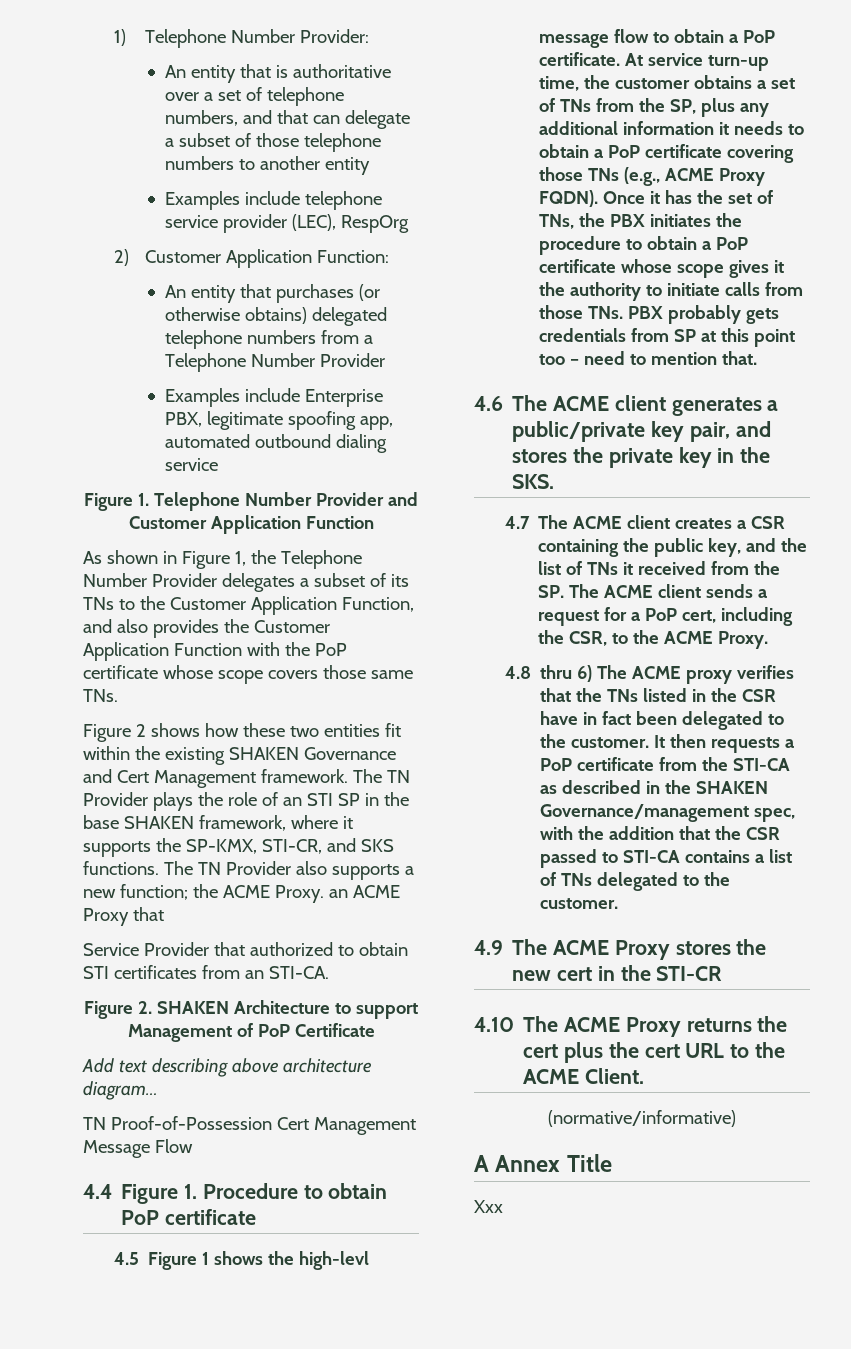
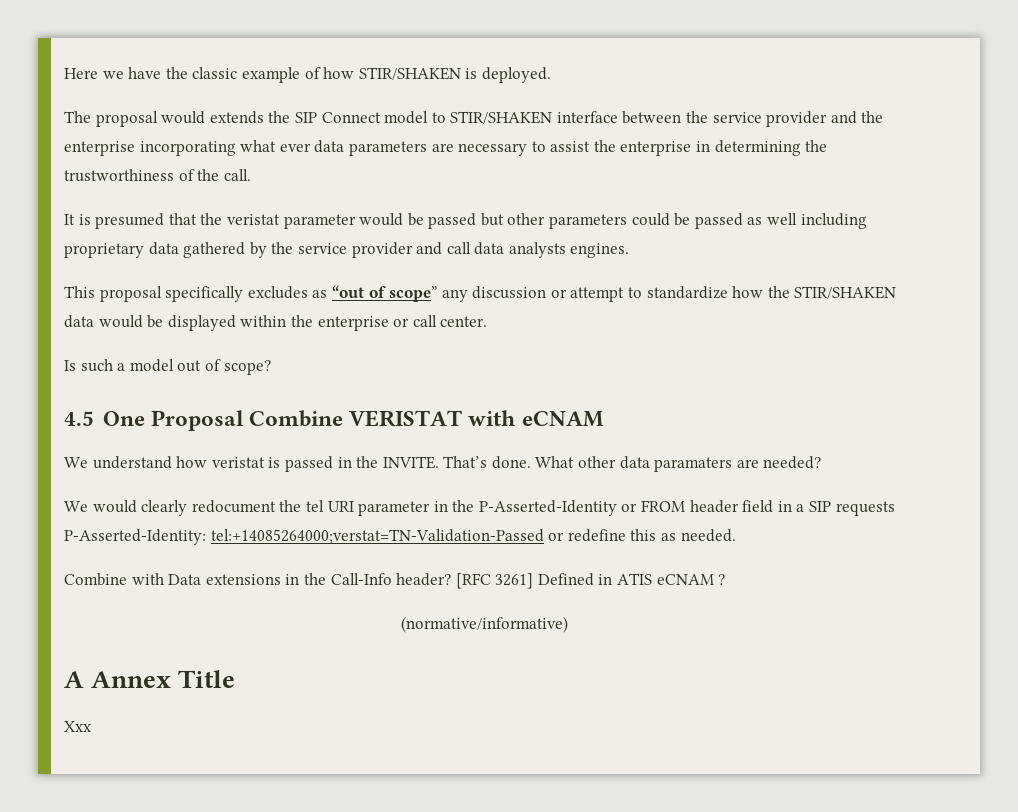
[113,29,369,48] [164,64,391,83] [164,87,344,106] [164,110,410,129] [164,133,381,152] [164,156,370,175] [164,191,382,210] [164,214,409,233] [113,249,389,268] [164,284,380,303] [164,307,387,326] [164,330,373,349] [164,353,385,372] [164,388,383,407] [164,411,393,430] [164,434,387,453] [164,458,218,471] [84,492,418,511] [128,515,374,534] [83,550,362,569] [83,573,409,592] [83,596,414,615] [83,619,330,638] [83,642,347,661] [83,665,413,684] [83,689,118,702] [83,723,401,742] [83,746,396,765] [83,769,410,788] [83,792,409,811] [83,815,353,831] [83,838,394,857] [83,861,414,880] [83,884,400,903] [83,907,164,926] [83,942,408,956] [83,965,329,979] [84,1000,418,1019] [127,1023,375,1042] [82,1058,372,1077] [83,1081,158,1100] [83,1116,416,1135] [83,1139,193,1158] [83,1183,388,1204] [121,1209,257,1225] [113,1251,370,1270] [539,29,776,48] [539,52,770,71] [539,75,796,91] [539,98,770,117] [539,121,805,135] [539,144,795,163] [539,167,766,186] [539,190,774,207] [539,213,743,229] [539,236,749,255] [539,259,785,278] [539,282,804,301] [539,305,780,324] [539,328,796,347] [539,351,758,365] [474,395,779,416] [512,421,771,442] [512,447,771,468] [512,474,555,489] [504,515,786,529] [538,538,808,557] [538,561,781,575] [538,584,768,598] [538,607,794,626] [538,630,769,649] [504,665,795,684] [540,688,777,702] [540,711,785,730] [540,734,795,753] [540,757,791,771] [540,780,769,794] [540,804,796,822] [540,826,781,840] [540,849,793,868] [540,872,731,891] [540,898,619,909] [474,939,767,960] [512,965,723,981] [474,1016,788,1037] [523,1042,786,1063] [523,1068,645,1084] 1) Telephone Number Provider: // An entity that is authoritative over a set of telephone numbers, and that can delegate a subset of those telephone numbers to another entity // Examples include telephone service provider (LEC), RespOrg // 2) Customer Application Function: // An entity that purchases (or otherwise obtains) delegated telephone numbers from a Telephone Number Provider // Examples include Enterprise PBX, legitimate spoofing app, automated outbound dialing service // Figure 1. Telephone Number Provider and Customer Application Function // As shown in Figure 1, the Telephone Number Provider delegates a subset of its TNs to the Customer Application Function, and also provides the Customer Application Function with the PoP certificate whose scope covers those same TNs. // Figure 2 shows how these two entities fit within the existing SHAKEN Governance and Cert Management framework. The TN Provider plays the role of an STI SP in the base SHAKEN framework, where it supports the SP-KMX, STI-CR, and SKS functions. The TN Provider also supports a new function; the ACME Proxy. an ACME Proxy that // Service Provider that authorized to obtain STI certificates from an STI-CA. // Figure 2. SHAKEN Architecture to support Management of PoP Certificate // Add text describing above architecture diagram… // TN Proof-of-Possession Cert Management Message Flow // 4.4 Figure 1. Procedure to obtain PoP certificate // 4.5 Figure 1 shows the high-levl message flow to obtain a PoP certificate. At service turn-up time, the customer obtains a set of TNs from the SP, plus any additional information it needs to obtain a PoP certificate covering those TNs (e.g., ACME Proxy FQDN). Once it has the set of TNs, the PBX initiates the procedure to obtain a PoP certificate whose scope gives it the authority to initiate calls from those TNs. PBX probably gets credentials from SP at this point too – need to mention that. // 4.6 The ACME client generates a public/private key pair, and stores the private key in the SKS. // 4.7 The ACME client creates a CSR containing the public key, and the list of TNs it received from the SP. The ACME client sends a request for a PoP cert, including the CSR, to the ACME Proxy. // 4.8 thru 6) The ACME proxy verifies that the TNs listed in the CSR have in fact been delegated to the customer. It then requests a PoP certificate from the STI-CA as described in the SHAKEN Governance/management spec, with the addition that the CSR passed to STI-CA contains a list of TNs delegated to the customer. // 4.9 The ACME Proxy stores the new cert in the STI-CR // 4.10 The ACME Proxy returns the cert plus the cert URL to the ACME Client. -> [64,67,551,83] [64,111,884,127] [64,140,828,156] [64,169,251,182] [64,213,867,229] [64,242,630,258] [64,285,897,302] [64,315,488,331] [64,359,271,375] [64,410,604,431] [64,456,822,472] [64,500,895,516] [64,529,736,545] [64,573,726,589] Here we have the classic example of how STIR/SHAKEN is deployed. // The proposal would extends the SIP Connect model to STIR/SHAKEN interface between the service provider and the enterprise incorporating what ever data parameters are necessary to assist the enterprise in determining the trustworthiness of the call. // It is presumed that the veristat parameter would be passed but other parameters could be passed as well including proprietary data gathered by the service provider and call data analysts engines. // This proposal specifically excludes as “out of scope” any discussion or attempt to standardize how the STIR/SHAKEN data would be displayed within the enterprise or call center. // Is such a model out of scope? // 4.5 One Proposal Combine VERISTAT with eCNAM // We understand how veristat is passed in the INVITE. That’s done. What other data paramaters are needed? // We would clearly redocument the tel URI parameter in the P-Asserted-Identity or FROM header field in a SIP requests P-Asserted-Identity: tel:+14085264000;verstat=TN-Validation-Passed or redefine this as needed. // Combine with Data extensions in the Call-Info header? [RFC 3261] Defined in ATIS eCNAM ?

